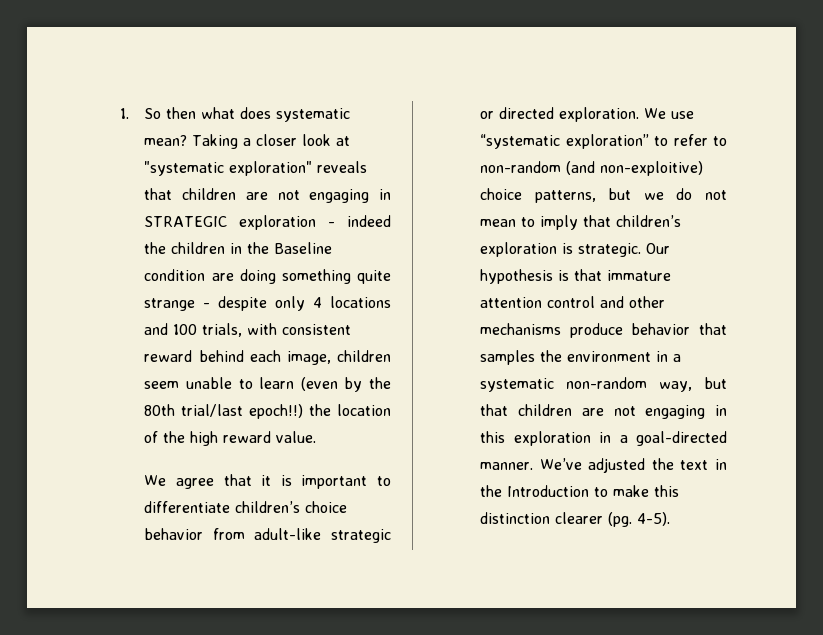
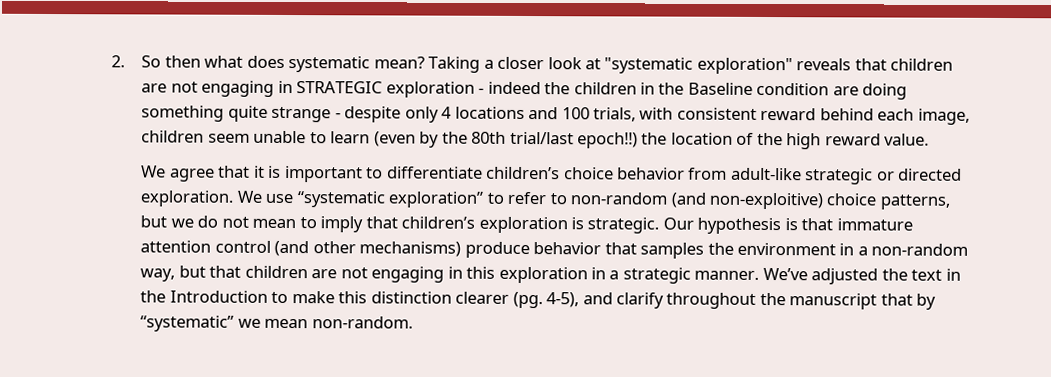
[120,108,130,119] 1. -> [110,55,125,68] 2.
[600,296,666,308] [480,323,562,335] and other mechanisms -> [274,240,462,257] (and other mechanisms)
[480,378,555,392] systematic -> (868, 251) none
[636,431,727,446] goal-directed -> [622,267,691,284] strategic
[637,512,671,526] 4-5). -> [546,292,937,310] [140,315,413,332] 4-5), and clarify throughout the manuscript that by “systematic” we mean non-random.

